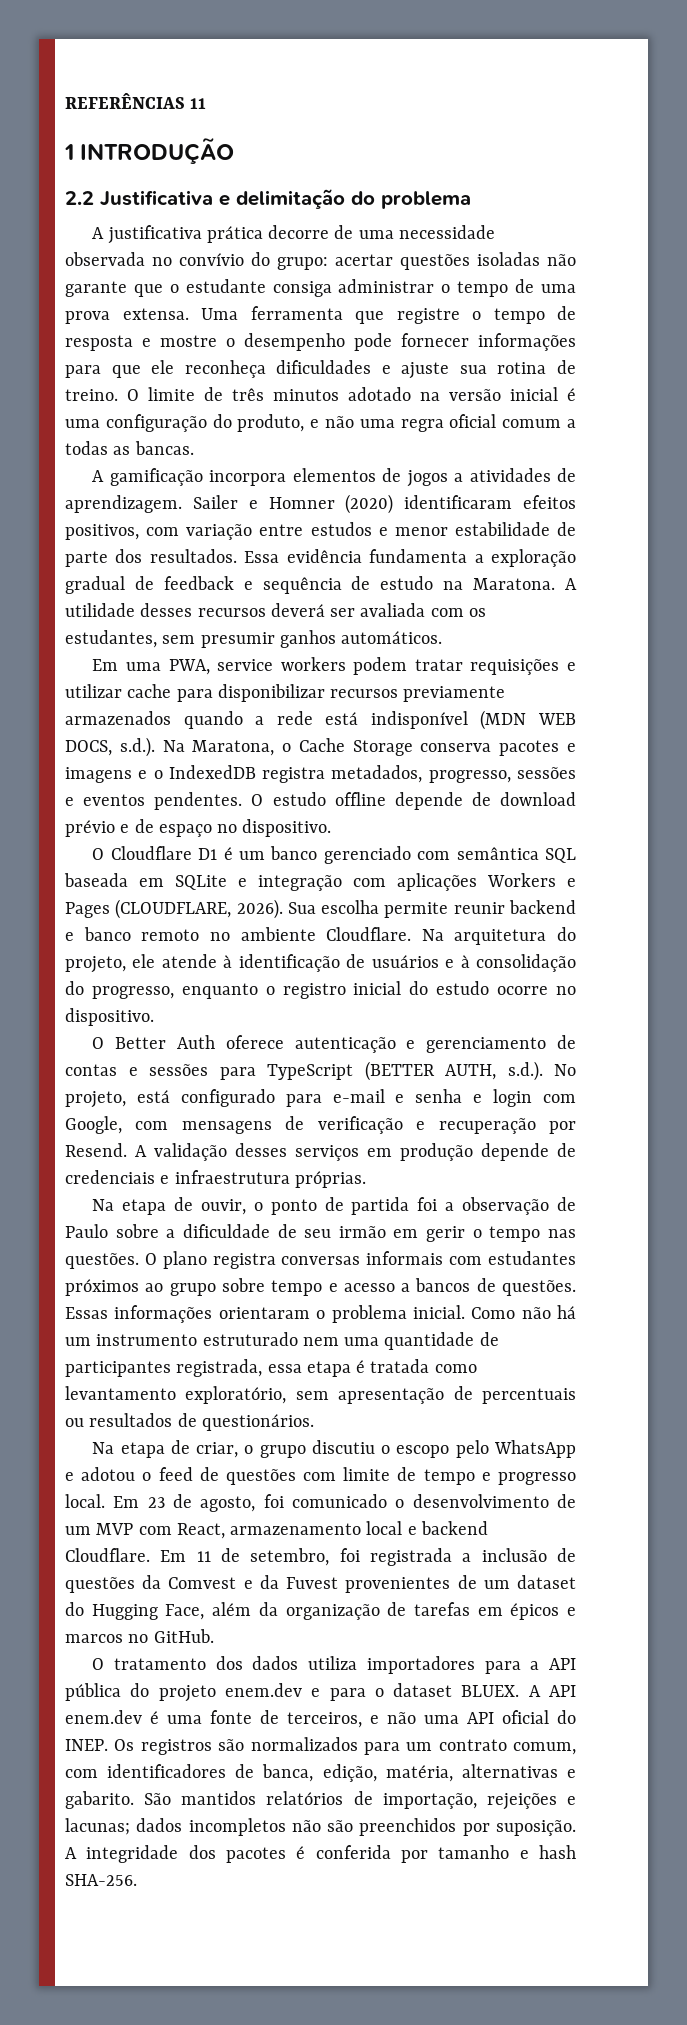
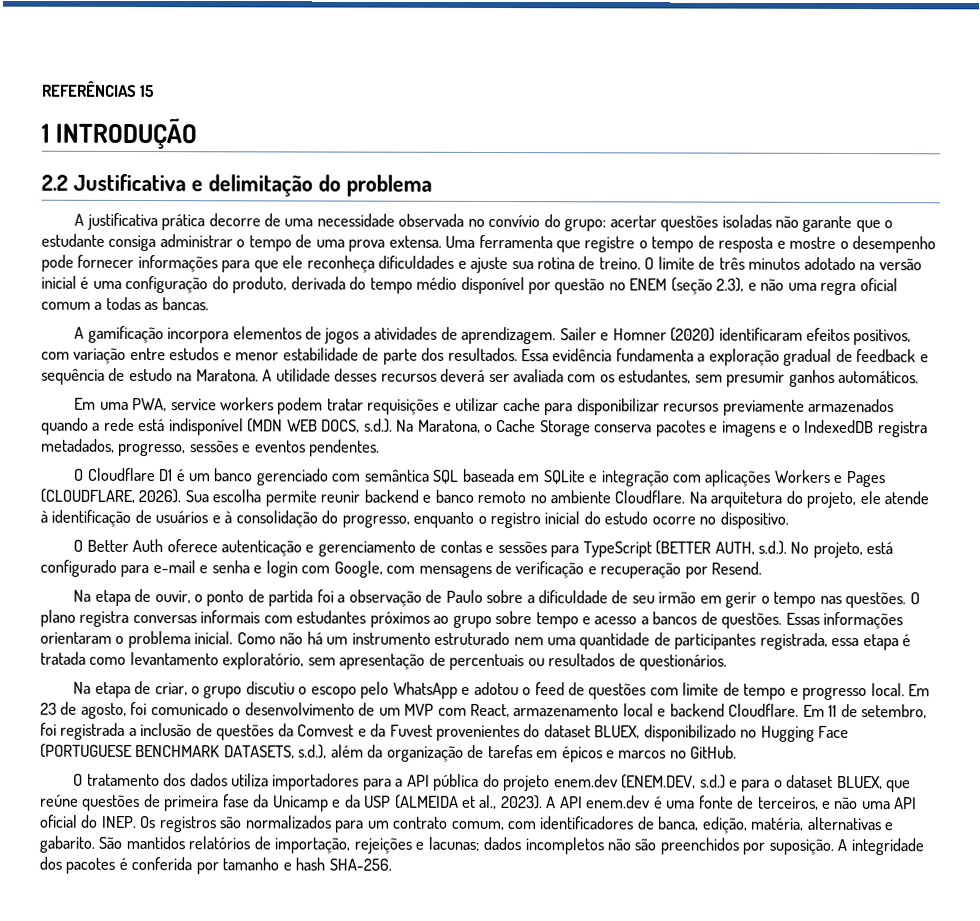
[190,98,207,109] 11 -> [140,85,156,98] 15
(305, 423) none -> [290,276,745,295] derivada do tempo médio disponível por questão no ENEM (seção 2.3),
[251,792,576,810] [65,819,332,837] O estudo offline depende de download prévio e de espaço no dispositivo. -> (381, 448) none
[135,1143,576,1161] [65,1170,366,1188] A validação desses serviços em produção depende de credenciais e infraestrutura próprias. -> (763, 568) none
[457,1575,576,1589] [65,1602,205,1620] de um dataset do Hugging Face, -> [523,724,850,742] [40,743,328,759] do dataset BLUEX, disponibilizado no Hugging Face (PORTUGUESE BENCHMARK DATASETS, s.d.),
(302, 1690) none -> [621,774,726,789] (ENEM.DEV, s.d.)
[461,1685,520,1697] BLUEX. -> [836,775,912,793] [40,794,543,812] BLUEX, que reúne questões de primeira fase da Unicamp e da USP (ALMEIDA et al., 2023).

